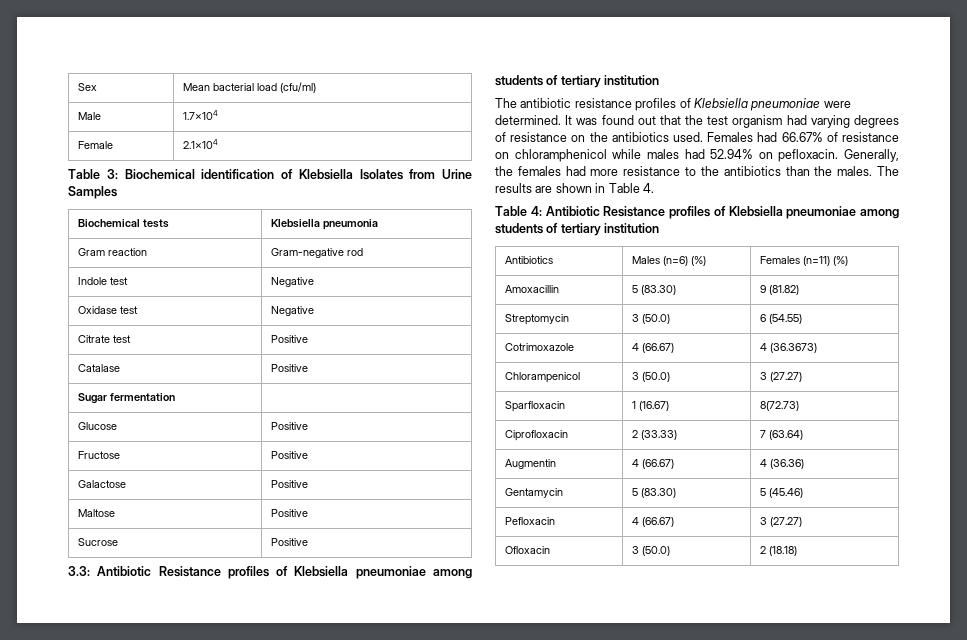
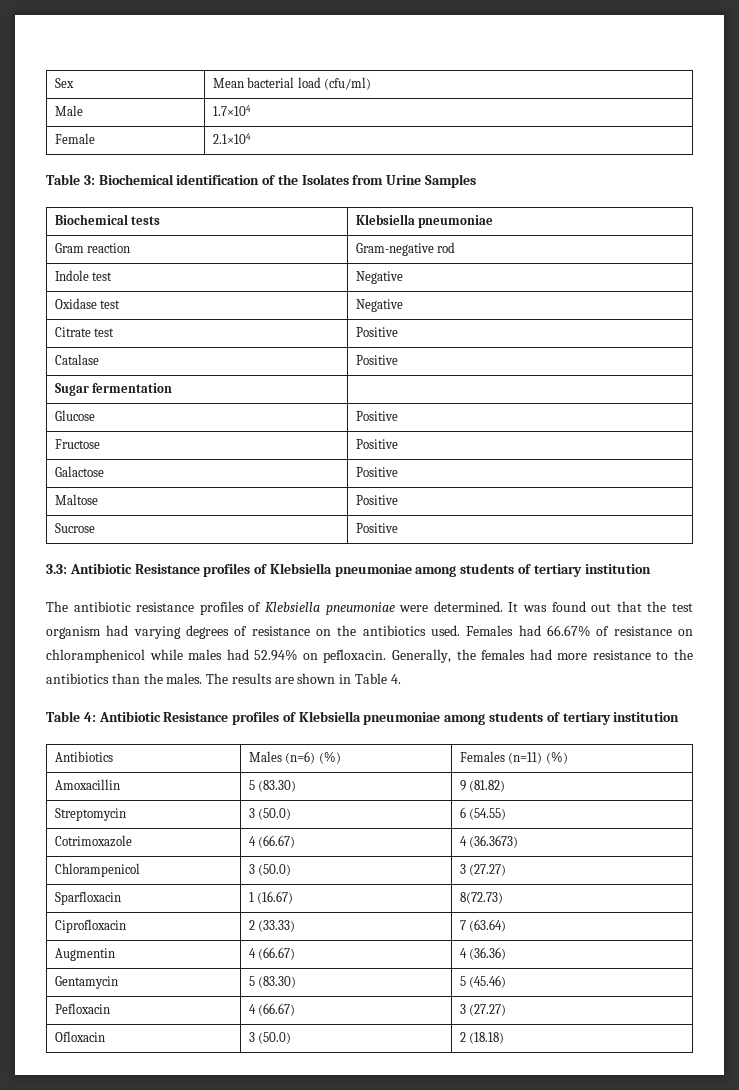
[298,169,353,180] Klebsiella -> [277,174,298,185] the
[322,219,378,230] pneumonia -> [418,215,494,228] pneumoniae

